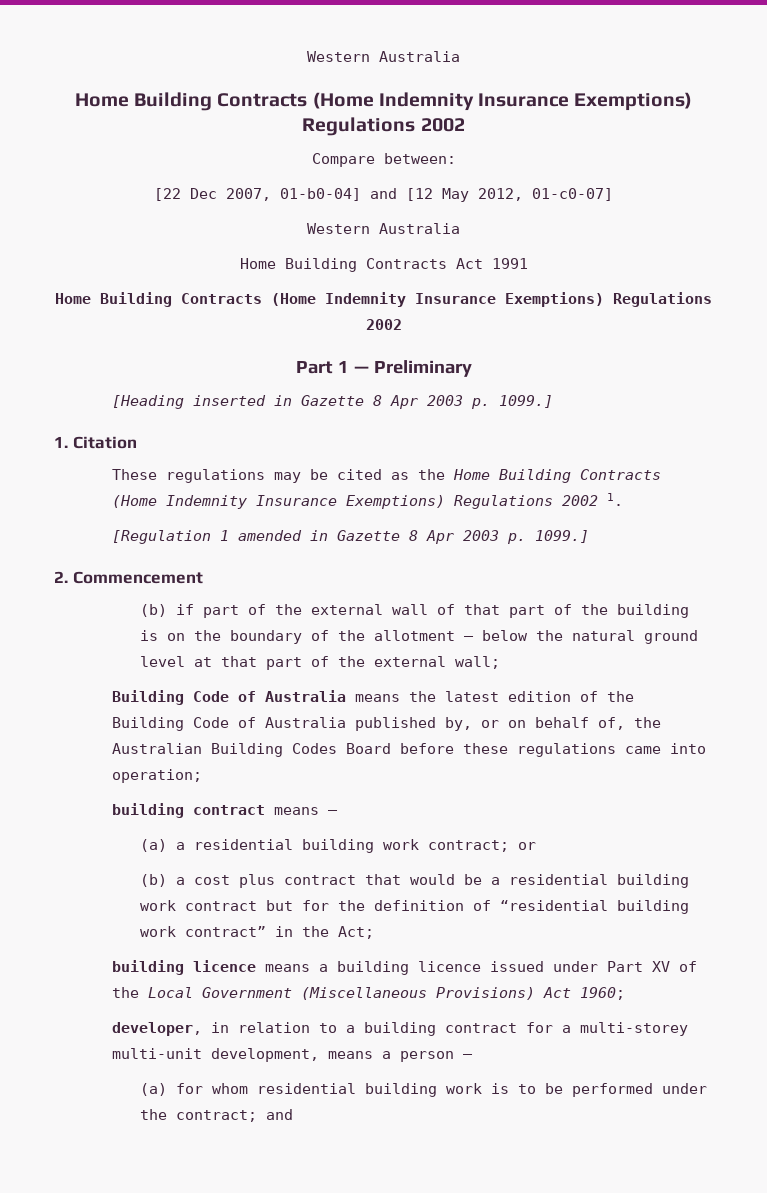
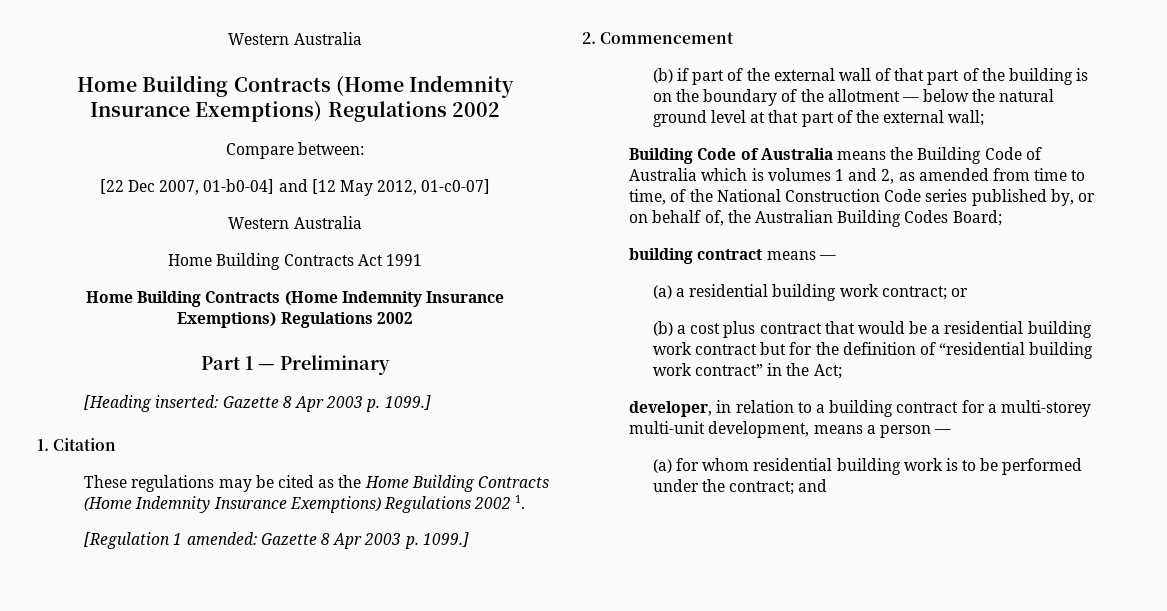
[192,395,292,406] inserted in -> [155,395,219,408] inserted:
[237,530,328,541] amended in -> [186,532,257,545] amended:
[444,691,634,702] [111,717,346,731] latest edition of the Building Code of Australia -> [917,147,1042,164] [629,168,1086,184] [629,189,968,205] Building Code of Australia which is volumes 1 and 2, as amended from time to time, of the National Construction Code series
[345,743,706,757] [111,769,202,783] Board before these regulations came into operation; -> [952,210,1002,226] Board;
[111,960,697,975] [111,987,625,1000] // building licence means a building licence issued under Part XV of the Local Government (Miscellaneous Provisions) Act 1960; -> (842, 371) none

